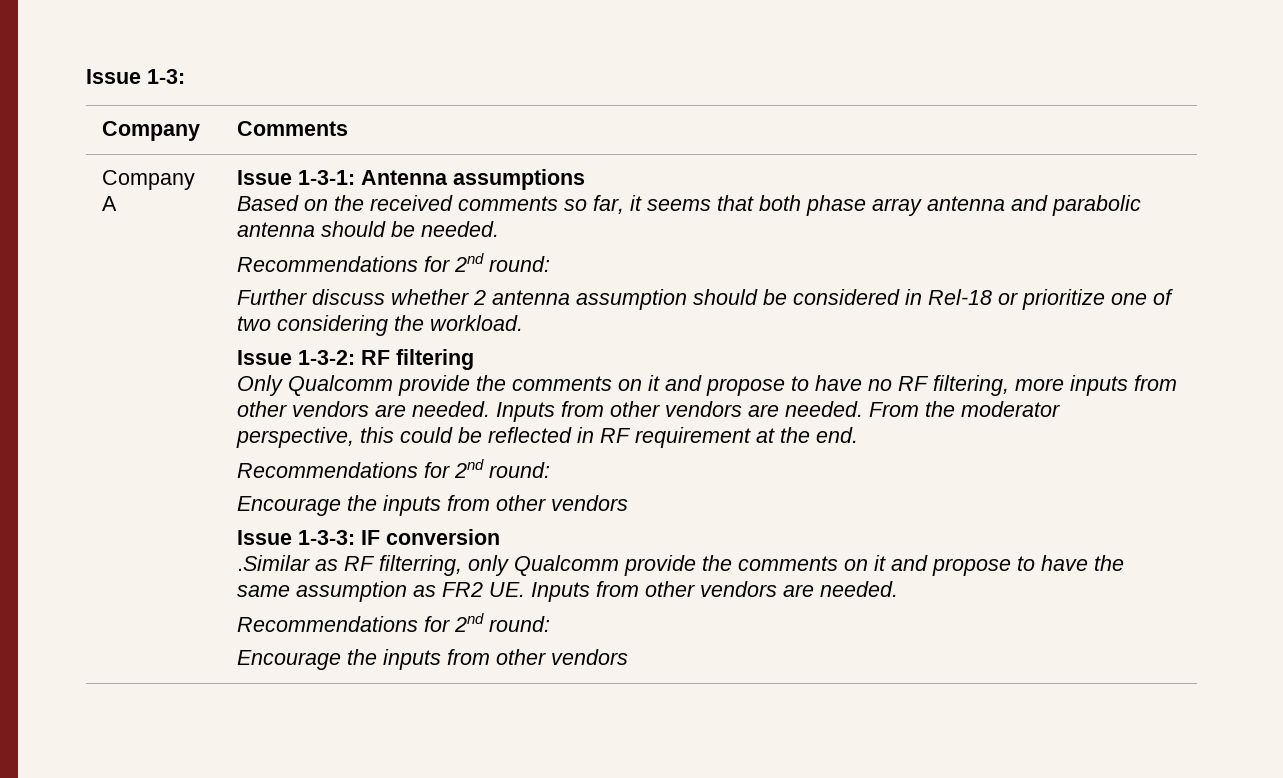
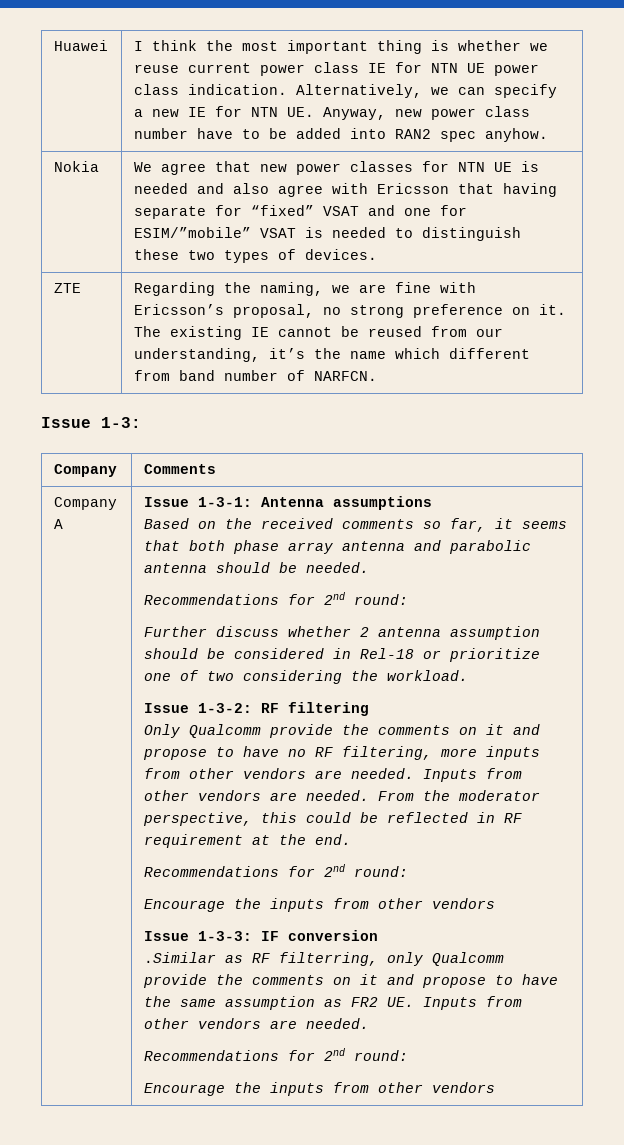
(86, 76) none -> [53,40,108,51] [133,40,548,54] [133,62,539,76] [133,84,557,98] [133,106,530,120] [133,128,548,142] [53,161,99,172] [133,161,539,175] [133,183,557,197] [133,205,467,219] [133,227,521,241] [133,249,377,263] [53,283,81,293] [133,282,476,296] [133,304,566,318] [133,326,503,340] [133,348,530,362] [133,370,377,381] Huawei | I think the most important thing is whether we reuse current power class IE for NTN UE power class indication. Alternatively, we can specify a new IE for NTN UE. Anyway, new power class number have to be added into RAN2 spec anyhow. // Nokia | We agree that new power classes for NTN UE is needed and also agree with Ericsson that having separate for “fixed” VSAT and one for ESIM/”mobile” VSAT is needed to distinguish these two types of devices. // ZTE | Regarding the naming, we are fine with Ericsson’s proposal, no strong preference on it. The existing IE cannot be reused from our understanding, it’s the name which different from band number of NARFCN. //

